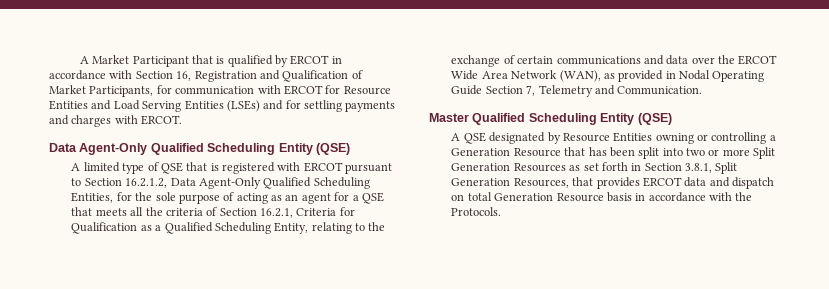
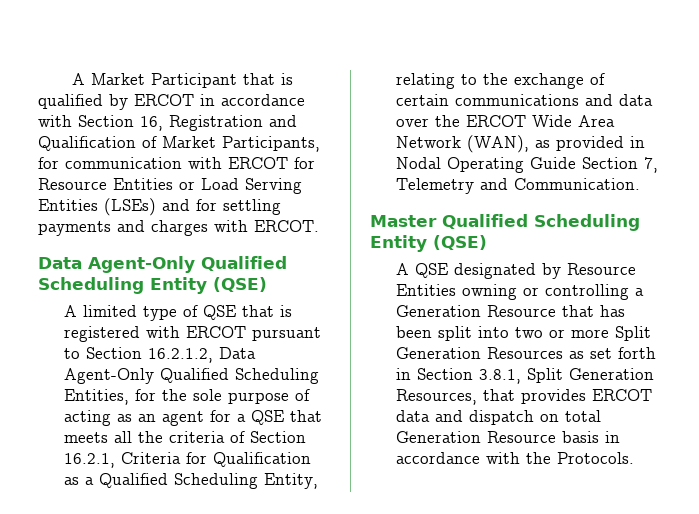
[91,100,112,110] and -> [179,181,195,190] or

